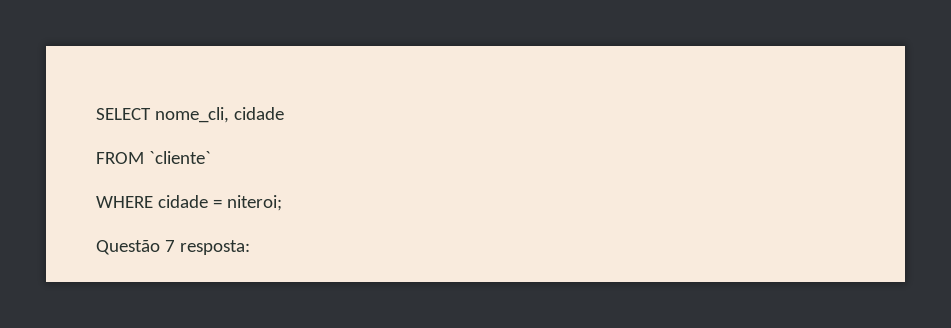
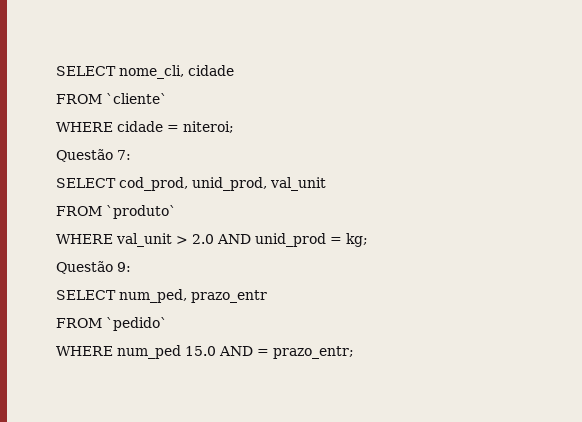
[164,240,250,255] 7 resposta: -> [117,150,131,160] [56,177,326,191] [56,205,176,219] [56,233,368,247] [56,261,131,274] [56,289,267,303] [56,317,167,331] [56,345,354,359] 7: // SELECT cod_prod, unid_prod, val_unit // FROM `produto` // WHERE val_unit > 2.0 AND unid_prod = kg; // Questão 9: // SELECT num_ped, prazo_entr // FROM `pedido` // WHERE num_ped 15.0 AND = prazo_entr;

